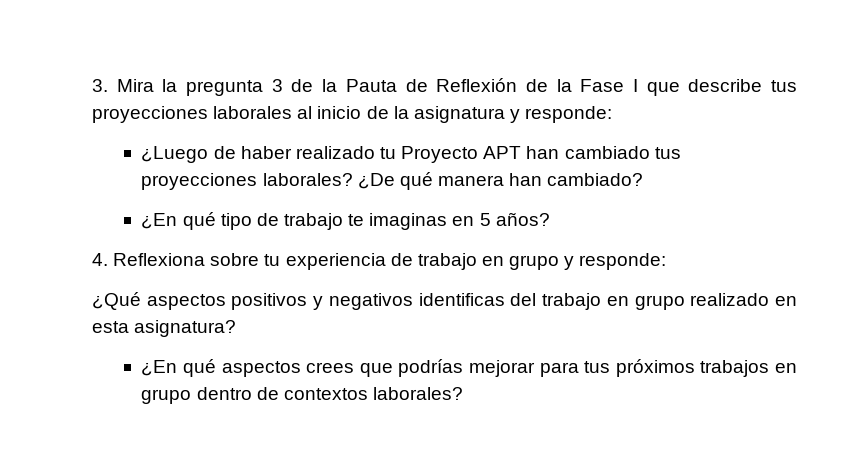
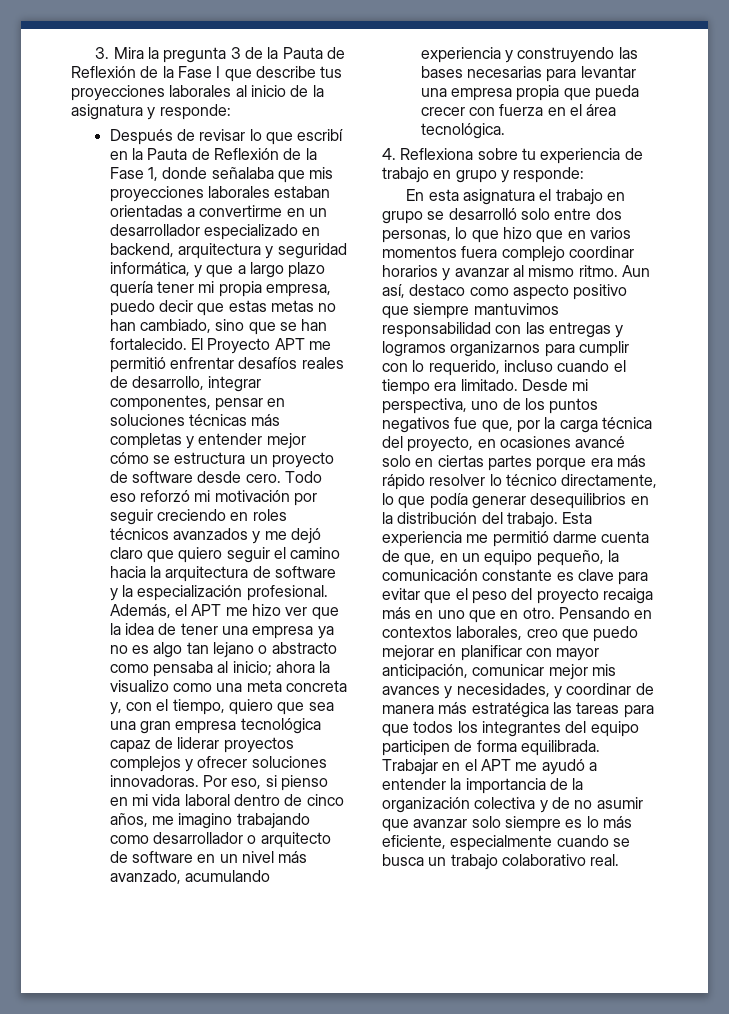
[141,146,681,163] [141,172,644,190] [141,212,550,230] ¿Luego de haber realizado tu Proyecto APT han cambiado tus proyecciones laborales? ¿De qué manera han cambiado? // ¿En qué tipo de trabajo te imaginas en 5 años? -> [109,129,344,145] [109,148,317,160] [109,167,334,183] [109,186,331,202] [109,205,327,217] [109,224,321,240] [109,243,347,259] [109,262,326,278] [109,281,331,297] [109,300,337,316] [109,319,328,335] [109,338,331,354] [109,357,344,373] [109,376,262,392] [109,395,286,411] [109,414,281,426] [109,433,306,449] [109,452,334,468] [109,471,322,483] [109,490,317,506] [109,509,287,525] [109,528,321,544] [109,547,341,563] [109,566,336,582] [109,585,328,601] [109,604,339,620] [109,623,334,639] [109,642,337,658] [109,661,331,677] [109,680,347,692] [109,699,334,715] [109,718,321,734] [109,737,294,753] [109,756,327,772] [109,775,328,791] [109,794,344,806] [109,813,310,829] [109,832,331,848] [109,851,308,863] [109,870,271,884] [420,47,638,63] [420,66,636,82] [420,85,639,101] [420,104,617,116] [420,123,505,139] Después de revisar lo que escribí en la Pauta de Reflexión de la Fase 1, donde señalaba que mis proyecciones laborales estaban orientadas a convertirme en un desarrollador especializado en backend, arquitectura y seguridad informática, y que a largo plazo quería tener mi propia empresa, puedo decir que estas metas no han cambiado, sino que se han fortalecido. El Proyecto APT me permitió enfrentar desafíos reales de desarrollo, integrar componentes, pensar en soluciones técnicas más completas y entender mejor cómo se estructura un proyecto de software desde cero. Todo eso reforzó mi motivación por seguir creciendo en roles técnicos avanzados y me dejó claro que quiero seguir el camino hacia la arquitectura de software y la especialización profesional. Además, el APT me hizo ver que la idea de tener una empresa ya no es algo tan lejano o abstracto como pensaba al inicio; ahora la visualizo como una meta concreta y, con el tiempo, quiero que sea una gran empresa tecnológica capaz de liderar proyectos complejos y ofrecer soluciones innovadoras. Por eso, si pienso en mi vida laboral dentro de cinco años, me imagino trabajando como desarrollador o arquitecto de software en un nivel más avanzado, acumulando experiencia y construyendo las bases necesarias para levantar una empresa propia que pueda crecer con fuerza en el área tecnológica.
[92,292,798,310] [92,320,237,337] [141,359,797,377] [141,387,463,404] ¿Qué aspectos positivos y negativos identificas del trabajo en grupo realizado en esta asignatura? // ¿En qué aspectos crees que podrías mejorar para tus próximos trabajos en grupo dentro de contextos laborales? -> [406,189,626,205] [382,208,622,224] [382,227,631,243] [382,246,634,262] [382,265,650,281] [382,284,628,300] [382,303,559,319] [382,322,624,338] [382,341,629,357] [382,360,626,376] [382,379,589,395] [382,398,599,414] [382,417,652,433] [382,436,626,452] [382,455,646,471] [382,474,658,490] [382,493,649,509] [382,512,593,528] [382,531,650,547] [382,550,619,566] [382,569,649,585] [382,588,653,604] [382,607,653,623] [382,626,639,642] [382,645,600,661] [382,664,616,680] [382,683,654,699] [382,702,654,718] [382,721,639,737] [382,740,600,756] [382,759,597,775] [382,778,584,794] [382,797,643,813] [382,816,632,832] [382,835,630,851] [382,854,620,870] En esta asignatura el trabajo en grupo se desarrolló solo entre dos personas, lo que hizo que en varios momentos fuera complejo coordinar horarios y avanzar al mismo ritmo. Aun así, destaco como aspecto positivo que siempre mantuvimos responsabilidad con las entregas y logramos organizarnos para cumplir con lo requerido, incluso cuando el tiempo era limitado. Desde mi perspectiva, uno de los puntos negativos fue que, por la carga técnica del proyecto, en ocasiones avancé solo en ciertas partes porque era más rápido resolver lo técnico directamente, lo que podía generar desequilibrios en la distribución del trabajo. Esta experiencia me permitió darme cuenta de que, en un equipo pequeño, la comunicación constante es clave para evitar que el peso del proyecto recaiga más en uno que en otro. Pensando en contextos laborales, creo que puedo mejorar en planificar con mayor anticipación, comunicar mejor mis avances y necesidades, y coordinar de manera más estratégica las tareas para que todos los integrantes del equipo participen de forma equilibrada. Trabajar en el APT me ayudó a entender la importancia de la organización colectiva y de no asumir que avanzar solo siempre es lo más eficiente, especialmente cuando se busca un trabajo colaborativo real.

